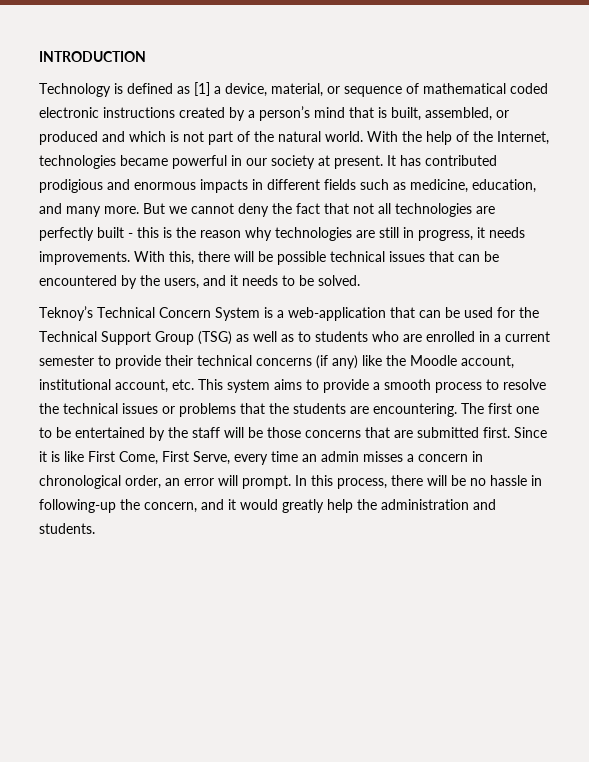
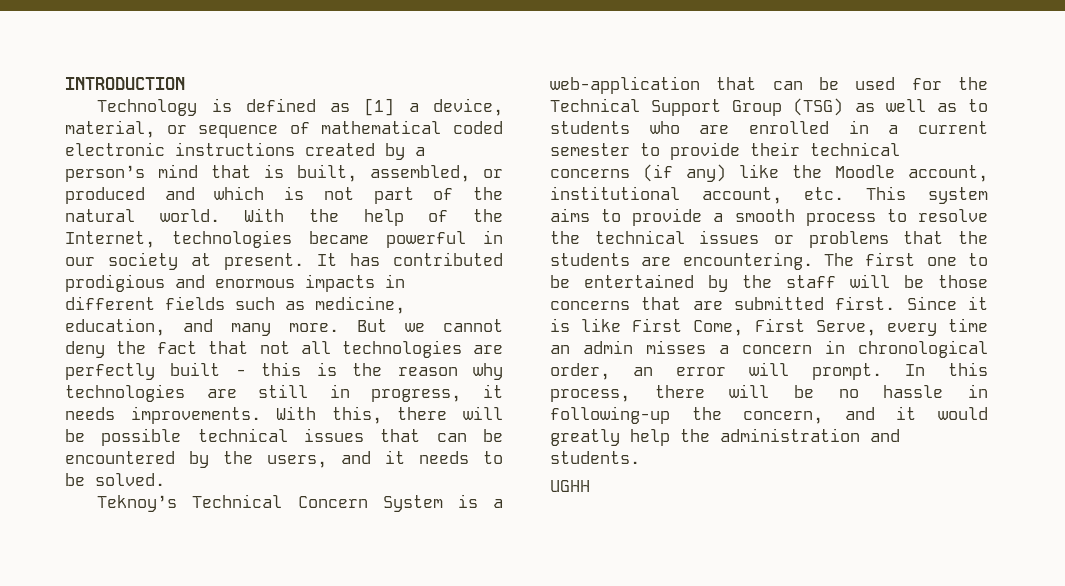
(95, 528) none -> [550,480,590,492] // UGHH

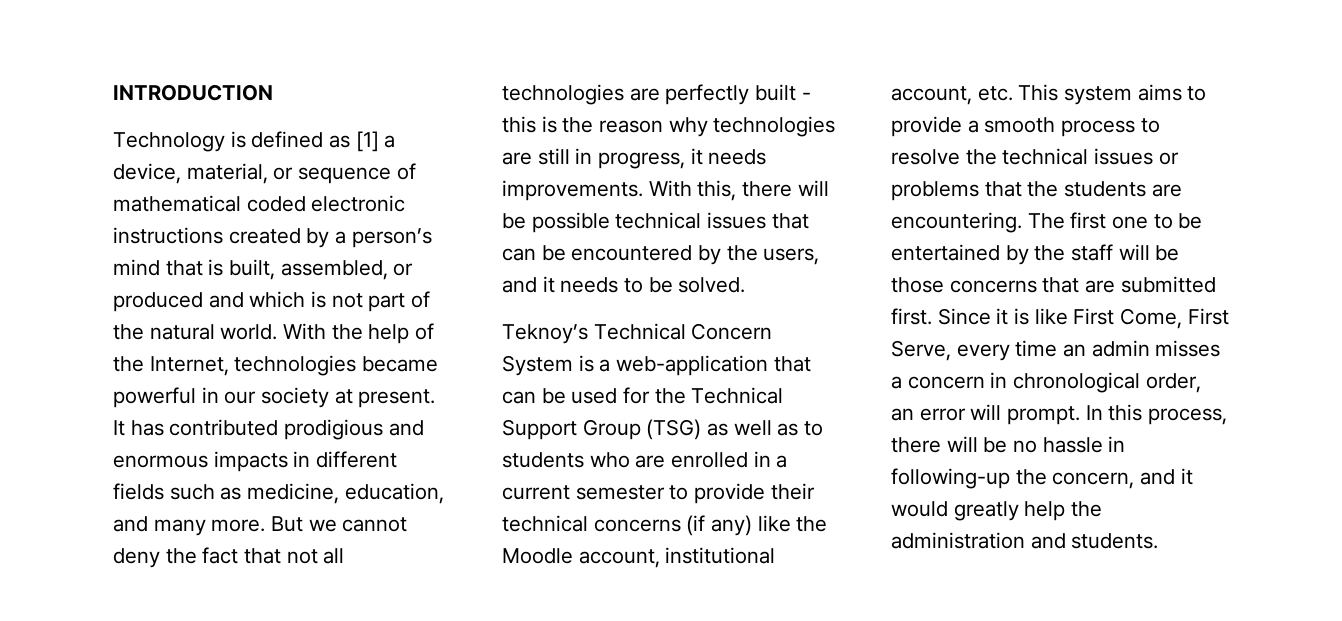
[550,480,590,492] // UGHH -> (1159, 541) none

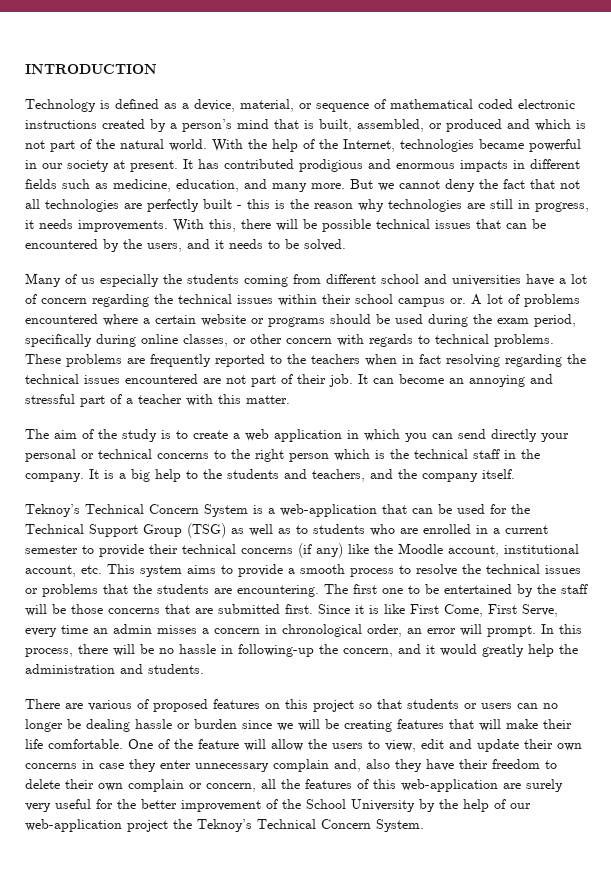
[355,131,379,152] [1] -> (177, 106) none
(746, 285) none -> [25,273,587,287] [25,294,580,307] [25,314,576,327] [25,334,554,347] [25,354,586,367] [25,374,553,387] [25,394,290,407] [25,429,569,442] [25,449,540,462] [25,469,515,482] // Many of us especially the students coming from different school and universities have a lot of concern regarding the technical issues within their school campus or. A lot of problems encountered where a certain website or programs should be used during the exam period, specifically during online classes, or other concern with regards to technical problems. These problems are frequently reported to the teachers when in fact resolving regarding the technical issues encountered are not part of their job. It can become an annoying and stressful part of a teacher with this matter. // The aim of the study is to create a web application in which you can send directly your personal or technical concerns to the right person which is the technical staff in the company. It is a big help to the students and teachers, and the company itself.
(1159, 541) none -> [25,699,558,712] [25,719,572,732] [25,739,582,752] [25,759,557,772] [25,779,563,792] [25,799,531,812] [25,819,424,832] // There are various of proposed features on this project so that students or users can no longer be dealing hassle or burden since we will be creating features that will make their life comfortable. One of the feature will allow the users to view, edit and update their own concerns in case they enter unnecessary complain and, also they have their freedom to delete their own complain or concern, all the features of this web-application are surely very useful for the better improvement of the School University by the help of our web-application project the Teknoy’s Technical Concern System.

